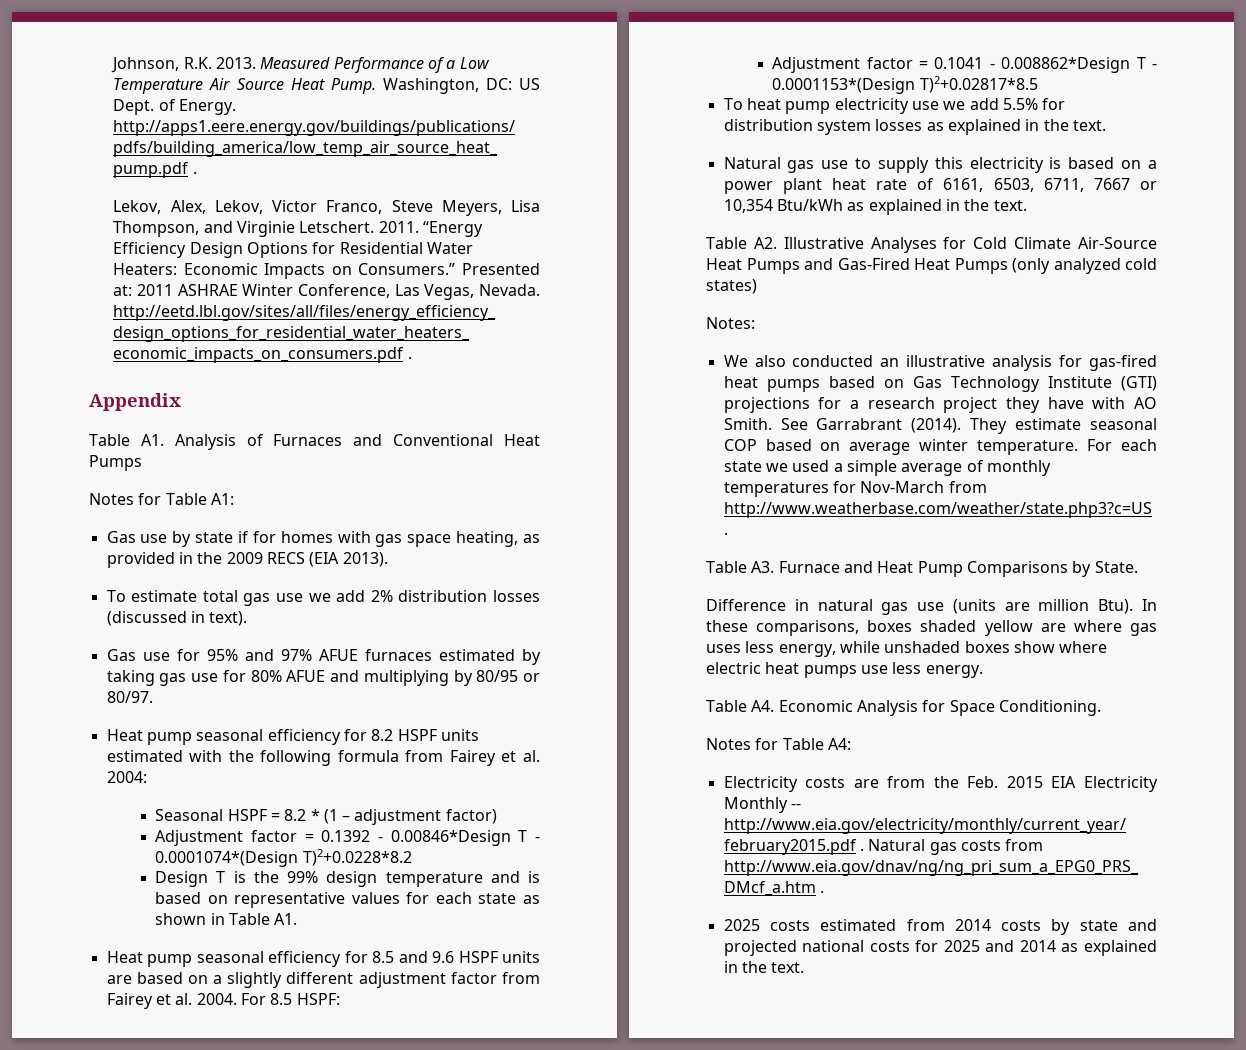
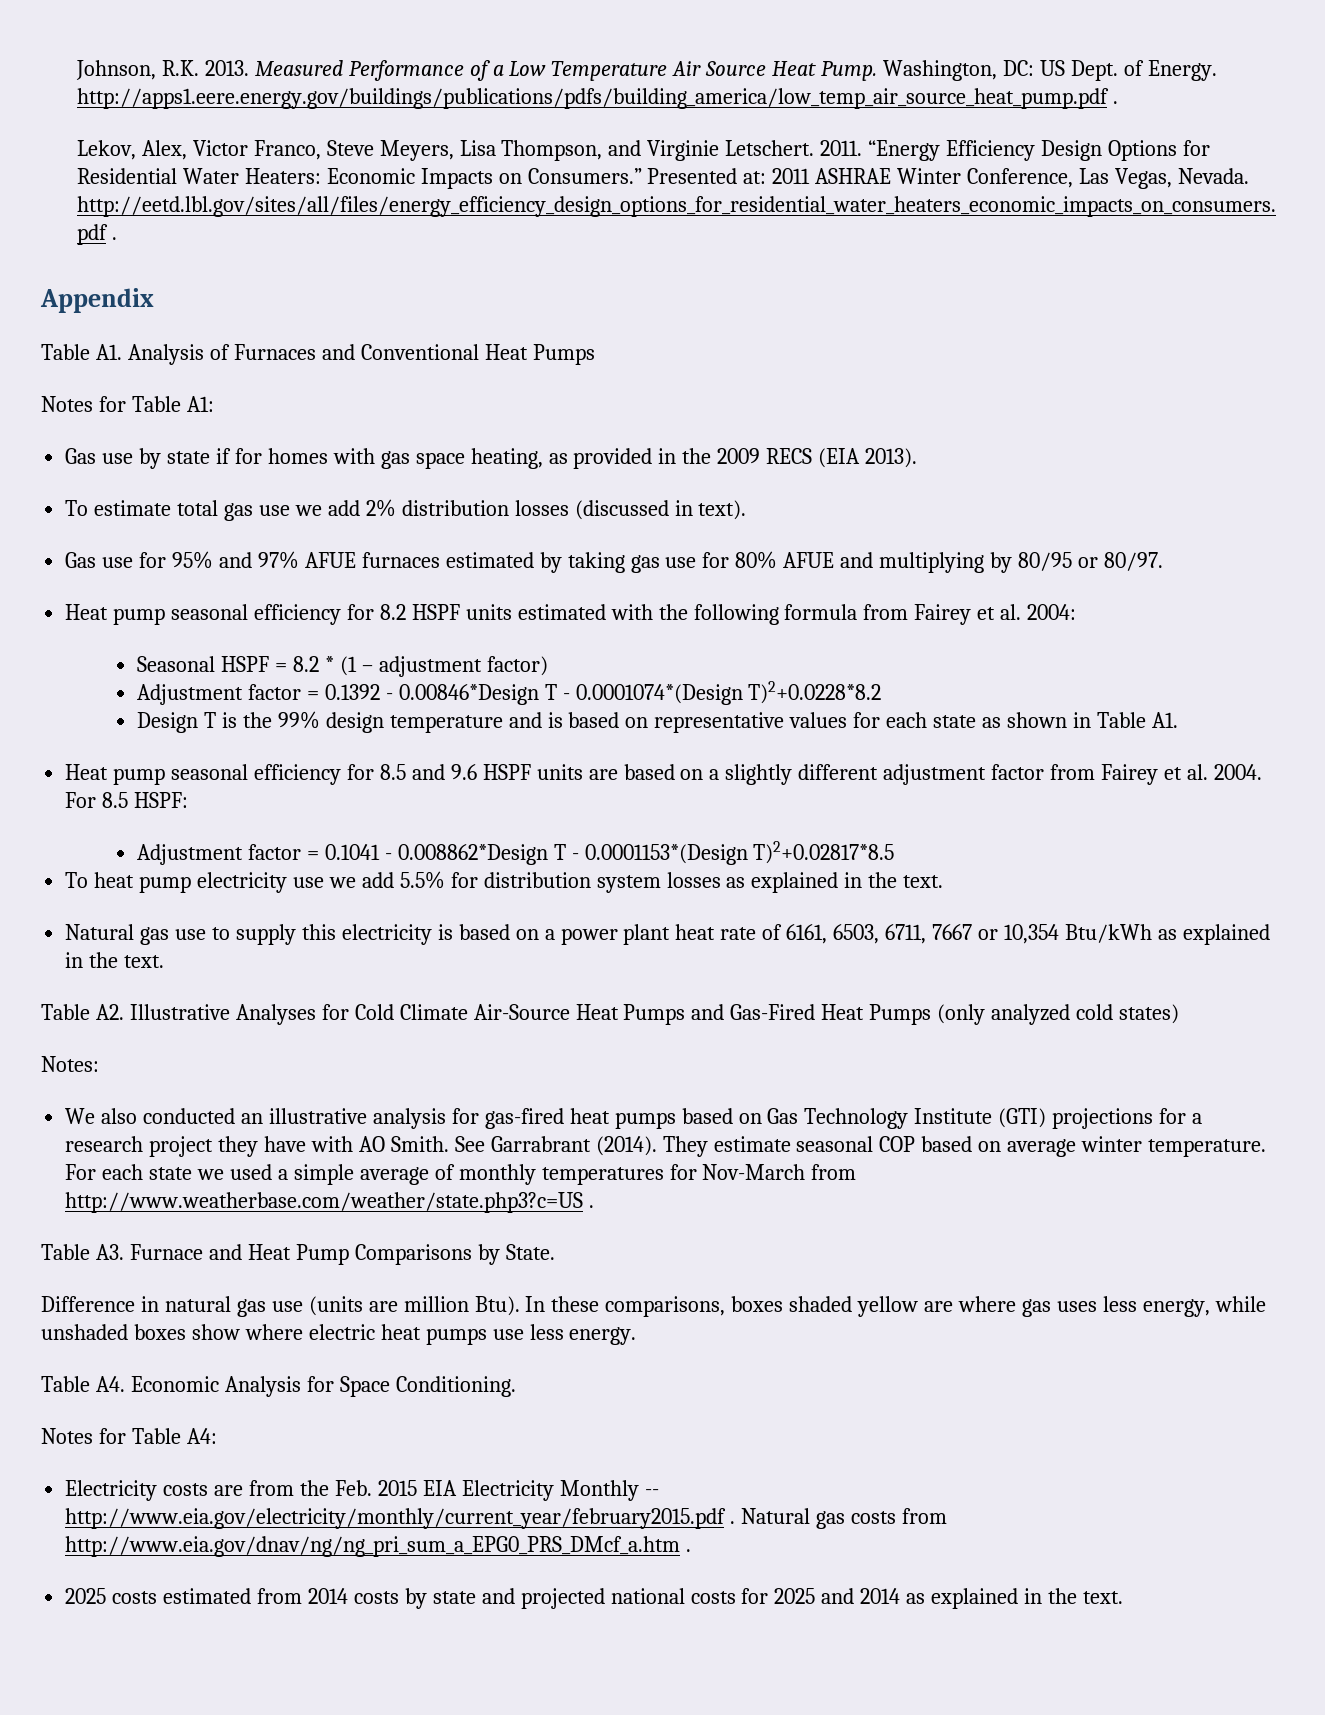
[214,200,263,214] Lekov, -> (187, 150) none

